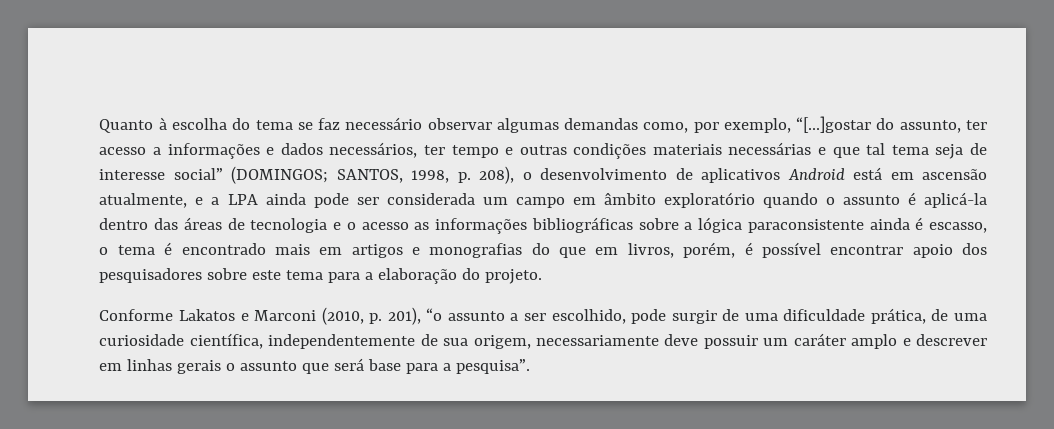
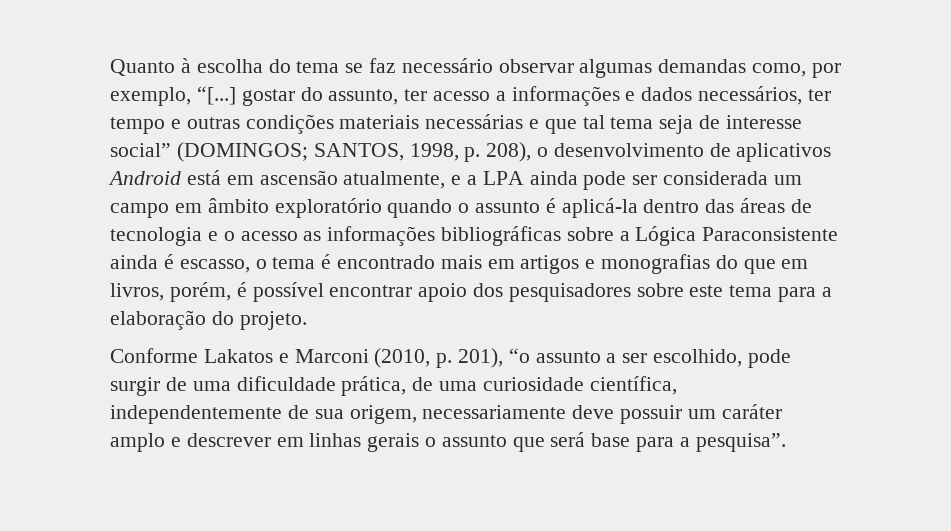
[796,116,872,133] “[...]gostar -> [197,86,295,106] “[...] gostar
[698,217,864,233] lógica paraconsistente -> [635,226,839,246] Lógica Paraconsistente

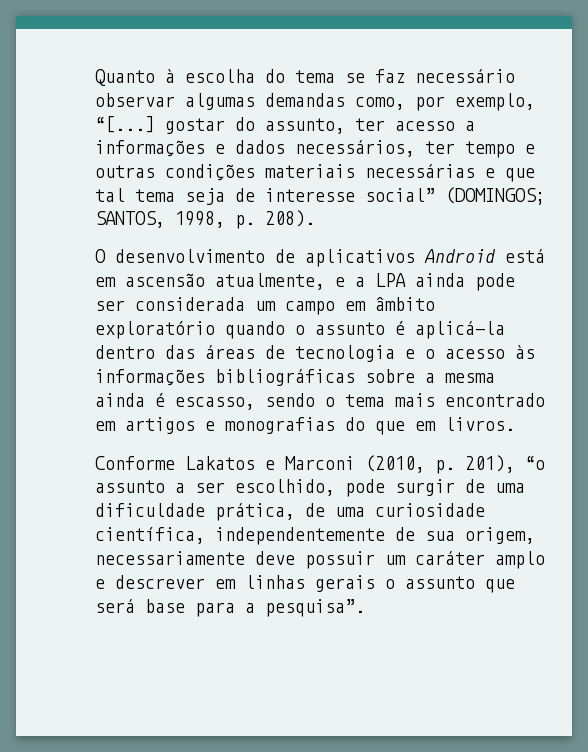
[486,142,549,162] 208), o -> [264,210,315,227] [94,249,106,263] 208). // O
[303,231,322,241] as -> [514,345,535,359] às
[635,226,839,246] Lógica Paraconsistente -> [444,373,495,383] mesma
(250, 266) none -> [264,393,315,407] sendo
[321,254,482,269] é encontrado mais -> [394,393,545,407] mais encontrado
[110,282,832,302] [110,310,307,330] livros, porém, é possível encontrar apoio dos pesquisadores sobre este tema para a elaboração do projeto. -> [444,417,515,431] livros.

